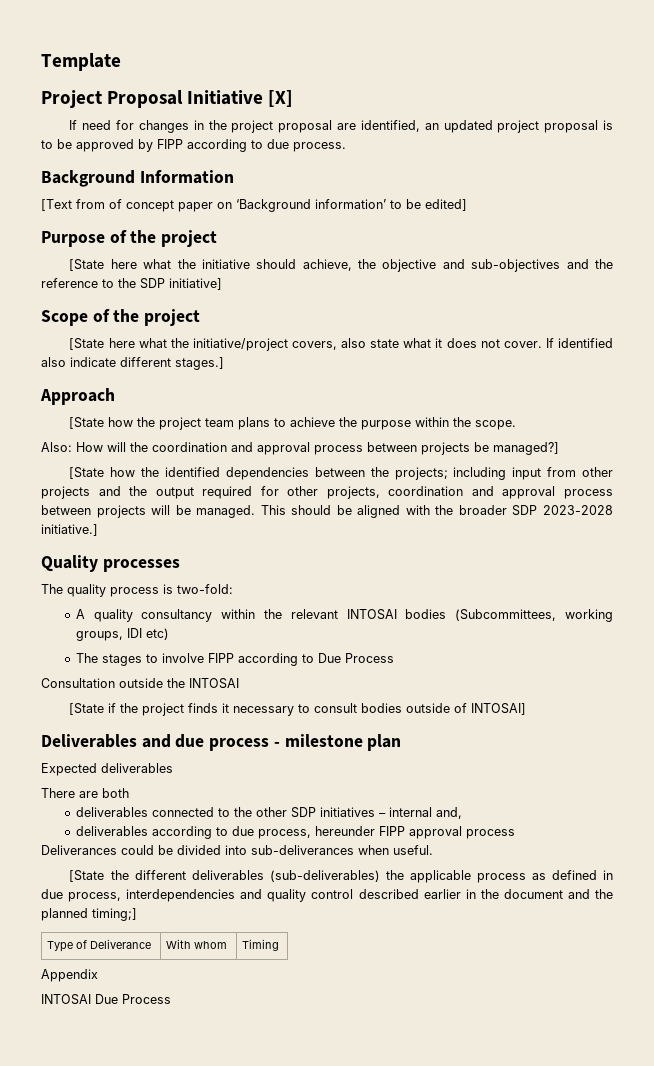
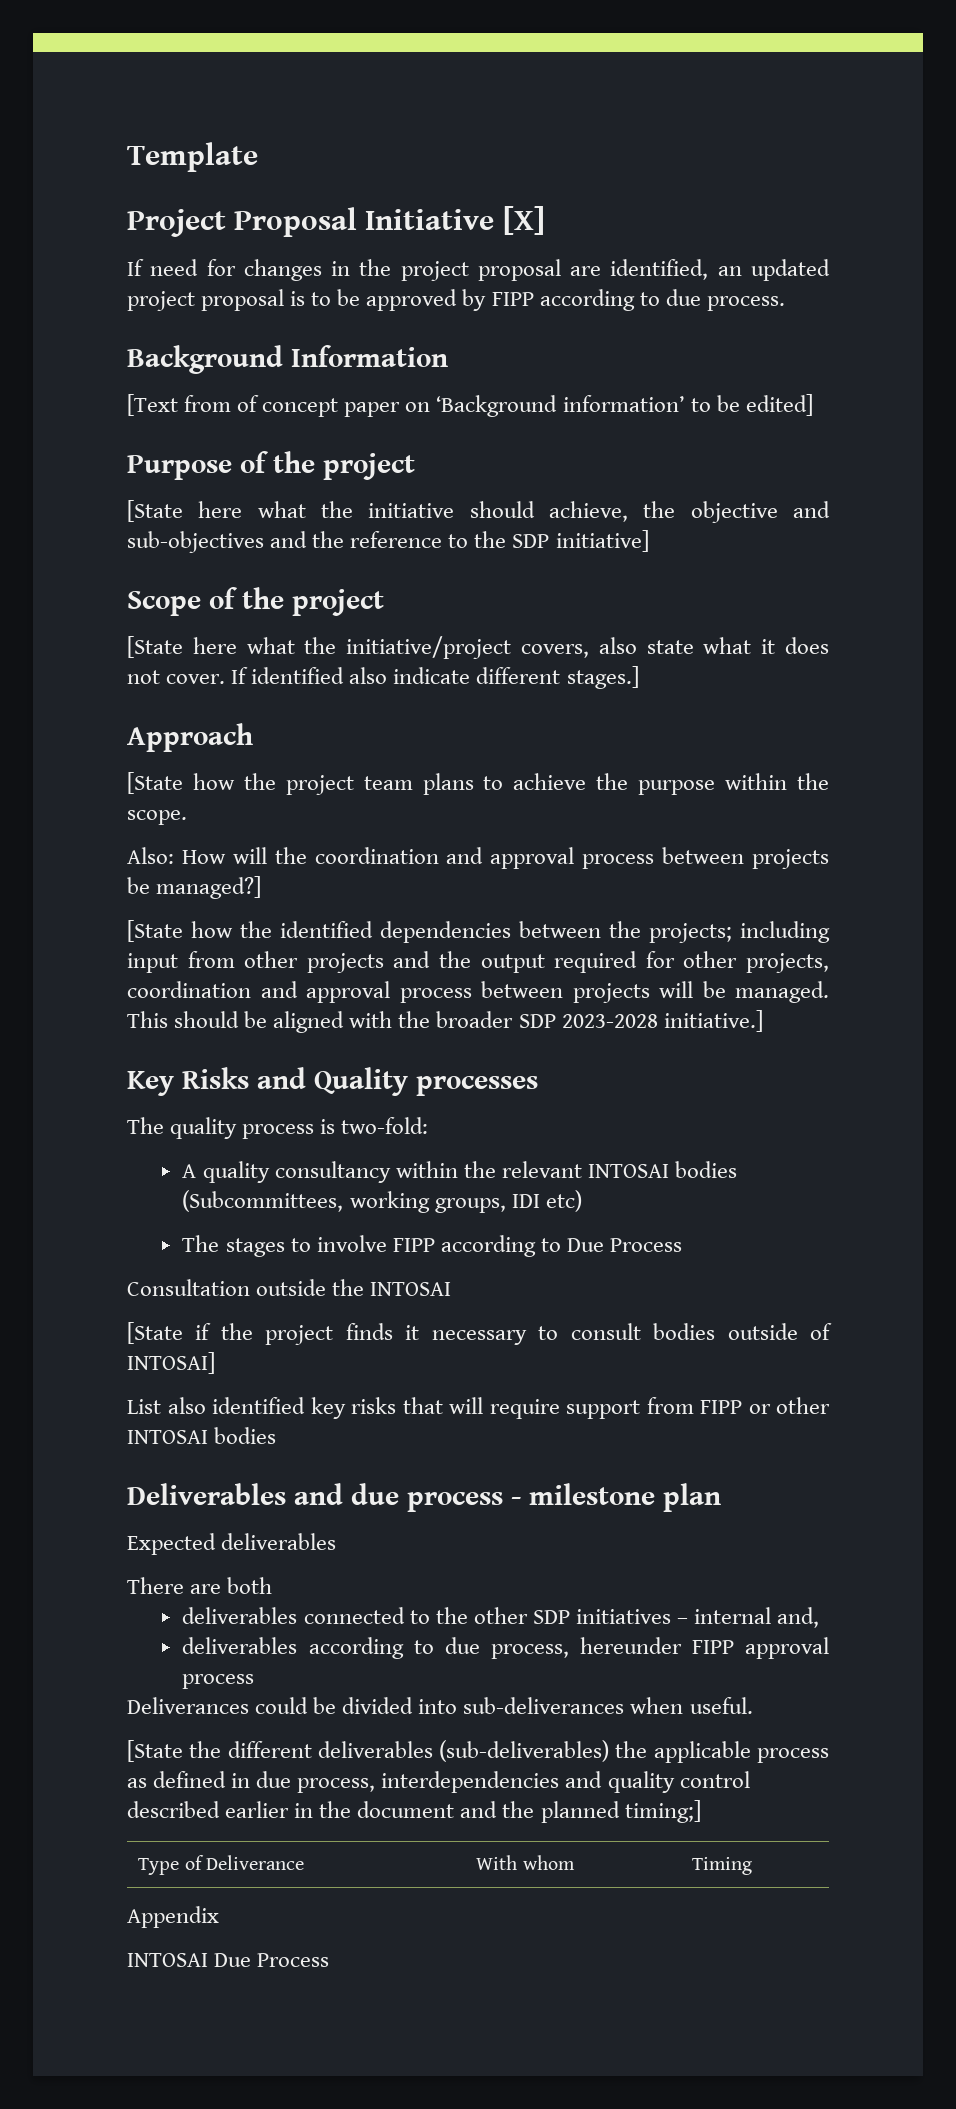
(98, 530) none -> [127,1067,306,1096] Key Risks and
(527, 709) none -> [127,1397,830,1419] [127,1427,277,1444] // List also identified key risks that will require support from FIPP or other INTOSAI bodies

